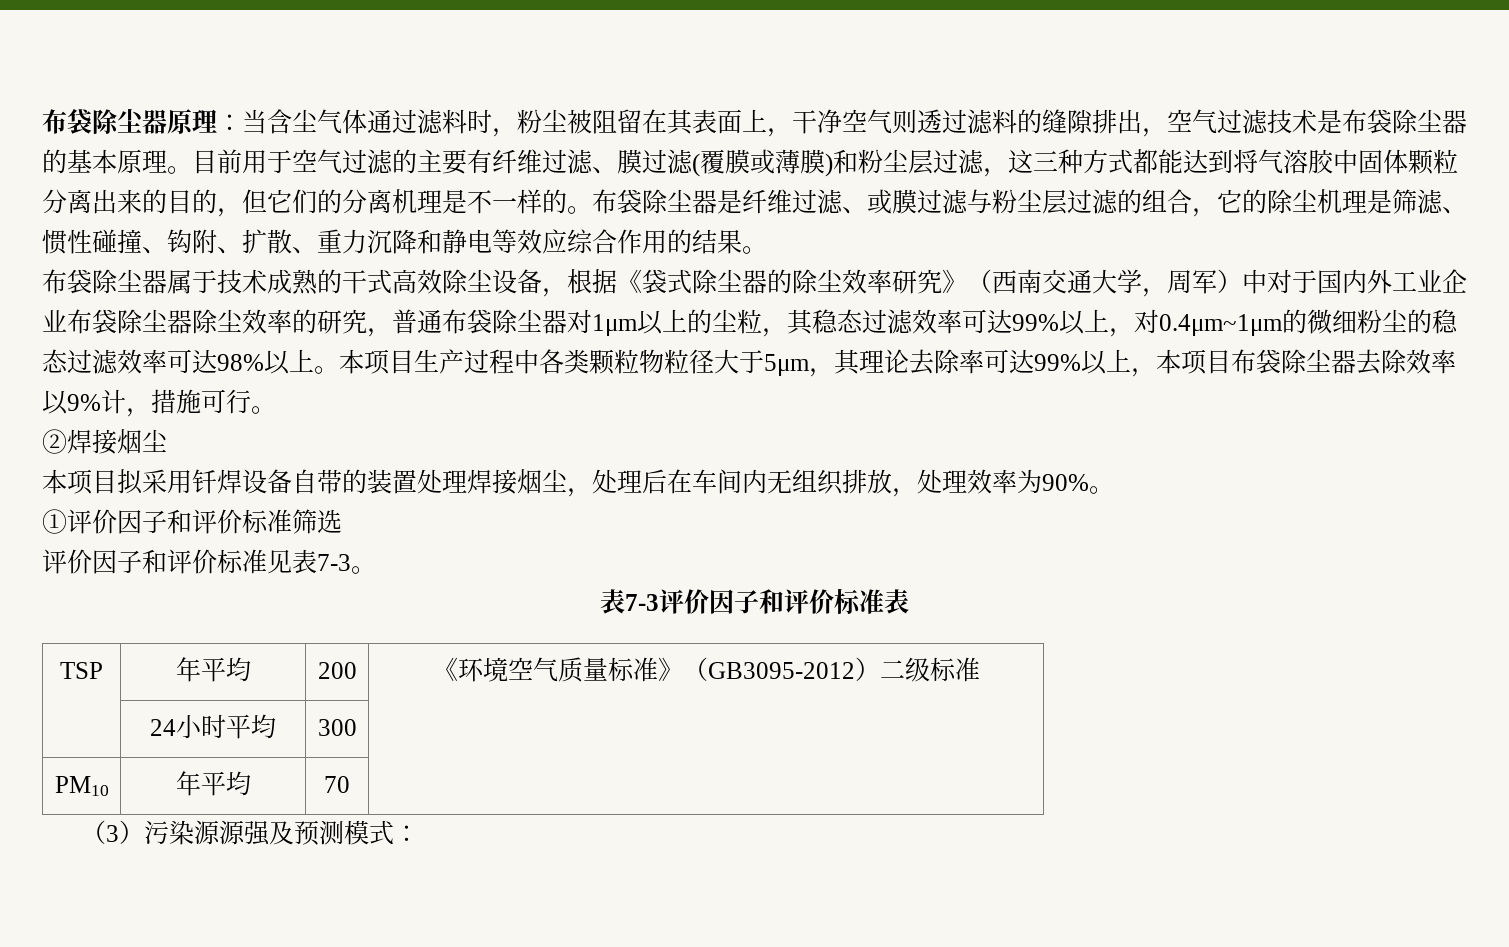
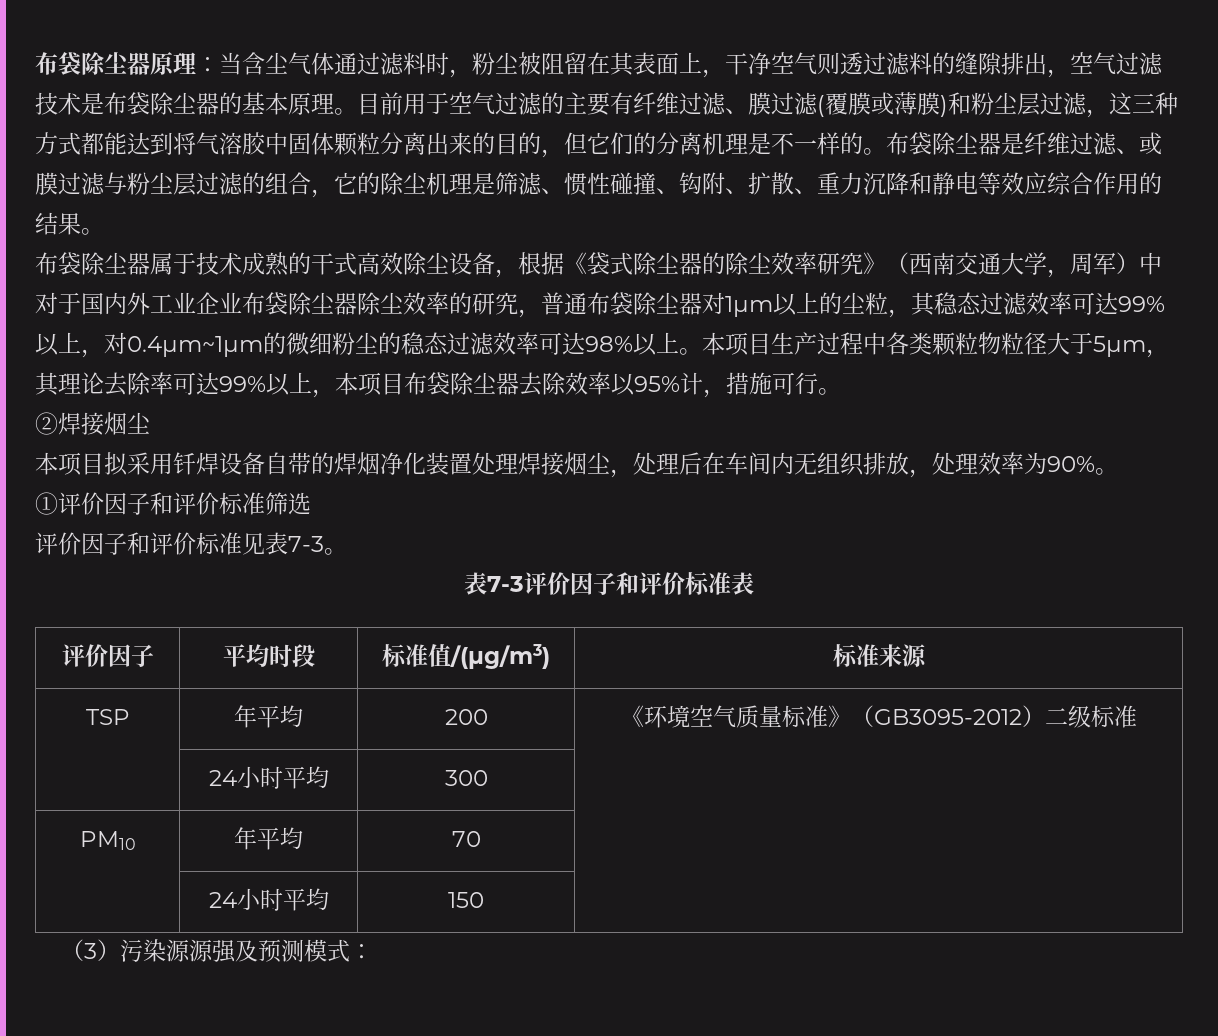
[67,394,101,411] 9% -> [634,376,680,392] 95%
(367, 481) none -> [334,452,426,475] 焊烟净化
(909, 601) none -> [61,644,154,667] [222,644,315,667] [382,644,550,669] [832,644,927,667] // 评价因子 | 平均时段 | 标准值/(μg/m3) | 标准来源
(350, 784) none -> [208,888,329,911] [448,892,484,908] // | 24小时平均 | 150 |

